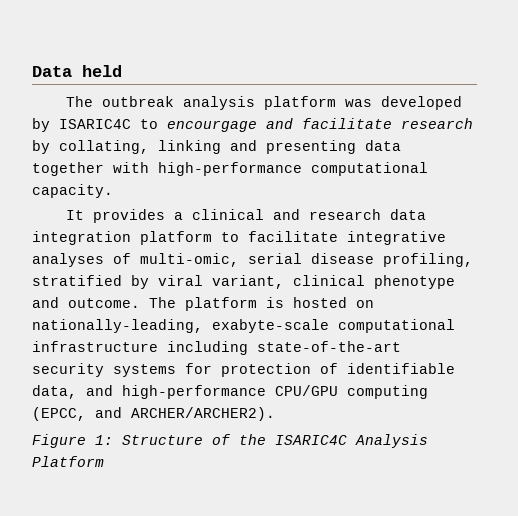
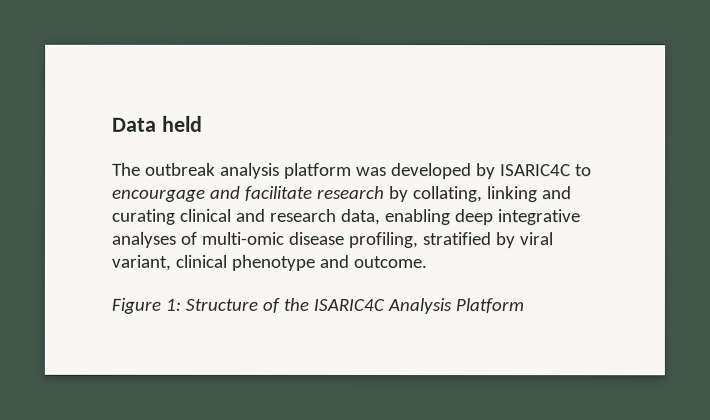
[266,140,401,154] [32,162,428,176] [32,184,113,198] [65,209,426,223] [32,231,338,245] presenting data together with high-performance computational capacity. // It provides a clinical and research data integration platform to facilitate -> [111,208,494,226] curating clinical and research data, enabling deep
[140,253,302,267] multi-omic, serial -> [200,231,284,245] multi-omic
[149,297,374,311] [32,319,455,333] [32,341,401,355] [32,363,455,377] [32,385,428,399] [32,407,275,421] The platform is hosted on nationally-leading, exabyte-scale computational infrastructure including state-of-the-art security systems for protection of identifiable data, and high-performance CPU/GPU computing (EPCC, and ARCHER/ARCHER2). -> (427, 262) none

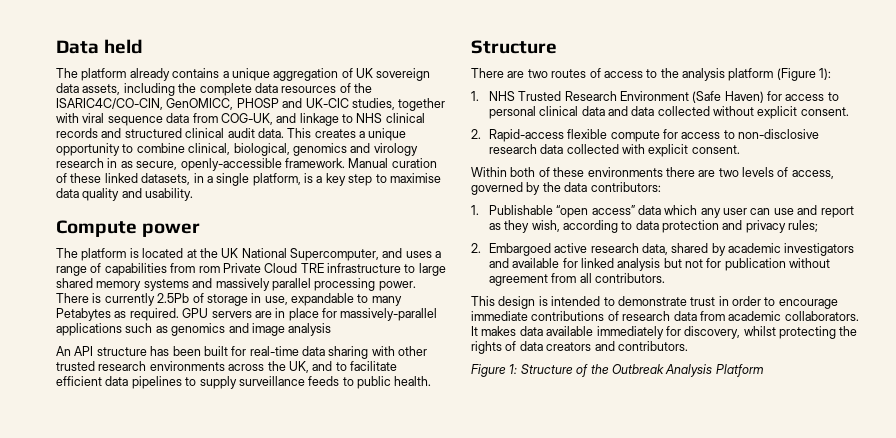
[144,162,592,180] [112,185,572,203] [111,208,581,226] [111,231,553,249] [111,254,427,271] outbreak analysis platform was developed by ISARIC4C to encourgage and facilitate research by collating, linking and curating clinical and research data, enabling deep integrative analyses of multi-omic disease profiling, stratified by viral variant, clinical phenotype and outcome. -> [81,68,431,81] [56,83,372,96] [56,98,446,111] [56,113,425,126] [56,128,407,141] [56,143,418,156] [56,158,437,171] [56,173,441,186] [56,188,194,201] [56,220,201,237] [56,248,442,261] [56,263,446,276] [56,278,416,291] [56,293,402,306] [56,308,438,321] [56,323,332,336] [56,346,428,359] [56,361,397,373] [56,376,432,389] [471,40,557,54] [471,68,832,81] [471,91,839,103] [488,106,849,119] [471,129,820,142] [488,144,740,157] [471,167,834,179] [471,182,661,195] [471,205,854,218] [488,220,819,233] [471,243,855,256] [488,258,831,271] [488,273,665,286] [471,296,838,309] [471,311,859,321] [471,326,858,339] [471,341,688,354] platform already contains a unique aggregation of UK sovereign data assets, including the complete data resources of the ISARIC4C/CO-CIN, GenOMICC, PHOSP and UK-CIC studies, together with viral sequence data from COG-UK, and linkage to NHS clinical records and structured clinical audit data. This creates a unique opportunity to combine clinical, biological, genomics and virology research in as secure, openly-accessible framework. Manual curation of these linked datasets, in a single platform, is a key step to maximise data quality and usability. // Compute power // The platform is located at the UK National Supercomputer, and uses a range of capabilities from rom Private Cloud TRE infrastructure to large shared memory systems and massively parallel processing power. There is currently 2.5Pb of storage in use, expandable to many Petabytes as required. GPU servers are in place for massively-parallel applications such as genomics and image analysis // An API structure has been built for real-time data sharing with other trusted research environments across the UK, and to facilitate efficient data pipelines to supply surveillance feeds to public health. // Structure // There are two routes of access to the analysis platform (Figure 1): // 1. NHS Trusted Research Environment (Safe Haven) for access to personal clinical data and data collected without explicit consent. // 2. Rapid-access flexible compute for access to non-disclosive research data collected with explicit consent. // Within both of these environments there are two levels of access, governed by the data contributors: // 1. Publishable “open access” data which any user can use and report as they wish, according to data protection and privacy rules; // 2. Embargoed active research data, shared by academic investigators and available for linked analysis but not for publication without agreement from all contributors. // This design is intended to demonstrate trust in order to encourage immediate contributions of research data from academic collaborators. It makes data available immediately for discovery, whilst protecting the rights of data creators and contributors.
[312,298,385,312] ISARIC4C -> [611,364,664,374] Outbreak

